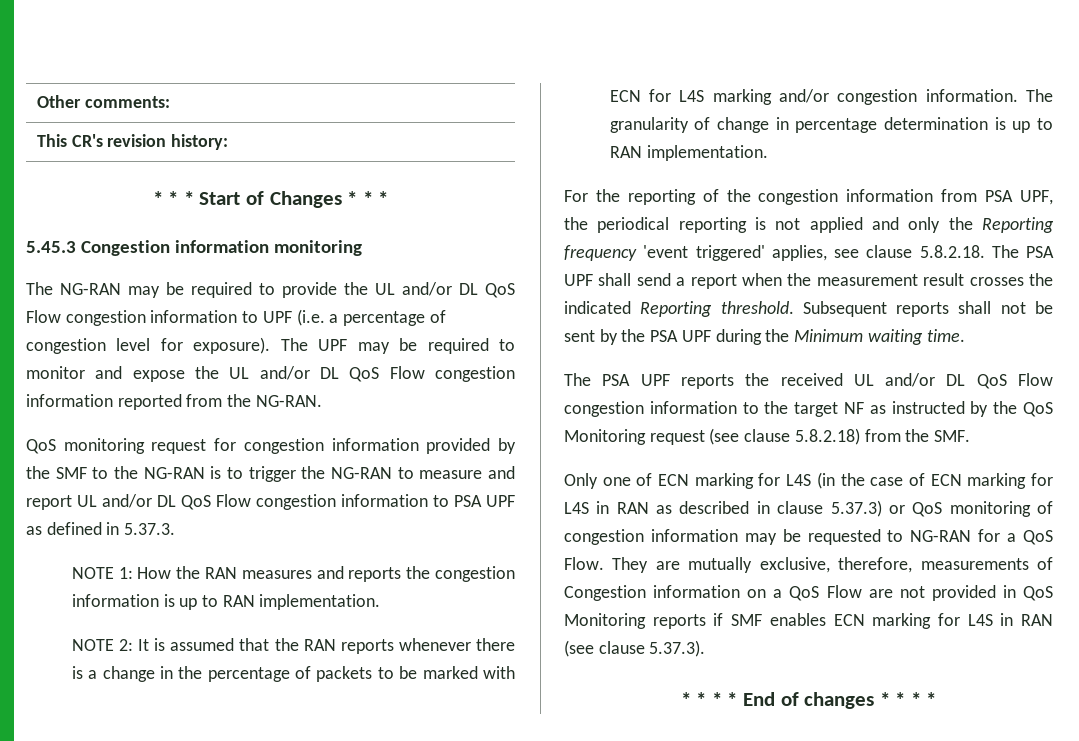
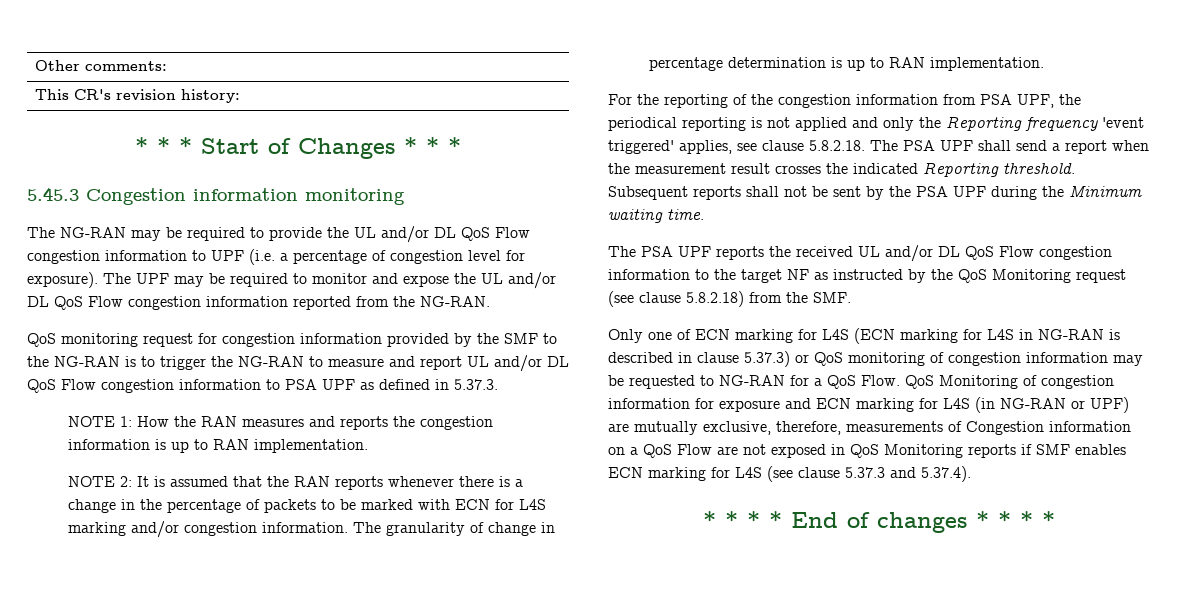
[816,472,1053,489] [564,501,673,514] (in the case of ECN marking for L4S in RAN as -> [854,328,1120,344] (ECN marking for L4S in NG-RAN is
[612,557,649,573] They -> [905,375,1114,389] [608,397,1129,413] QoS Monitoring of congestion information for exposure and ECN marking for L4S (in NG-RAN or UPF)
[931,585,996,601] provided -> [771,444,826,458] exposed
[1000,613,1053,626] [564,640,706,657] in RAN (see clause 5.37.3). -> [767,466,971,482] (see clause 5.37.3 and 5.37.4).

